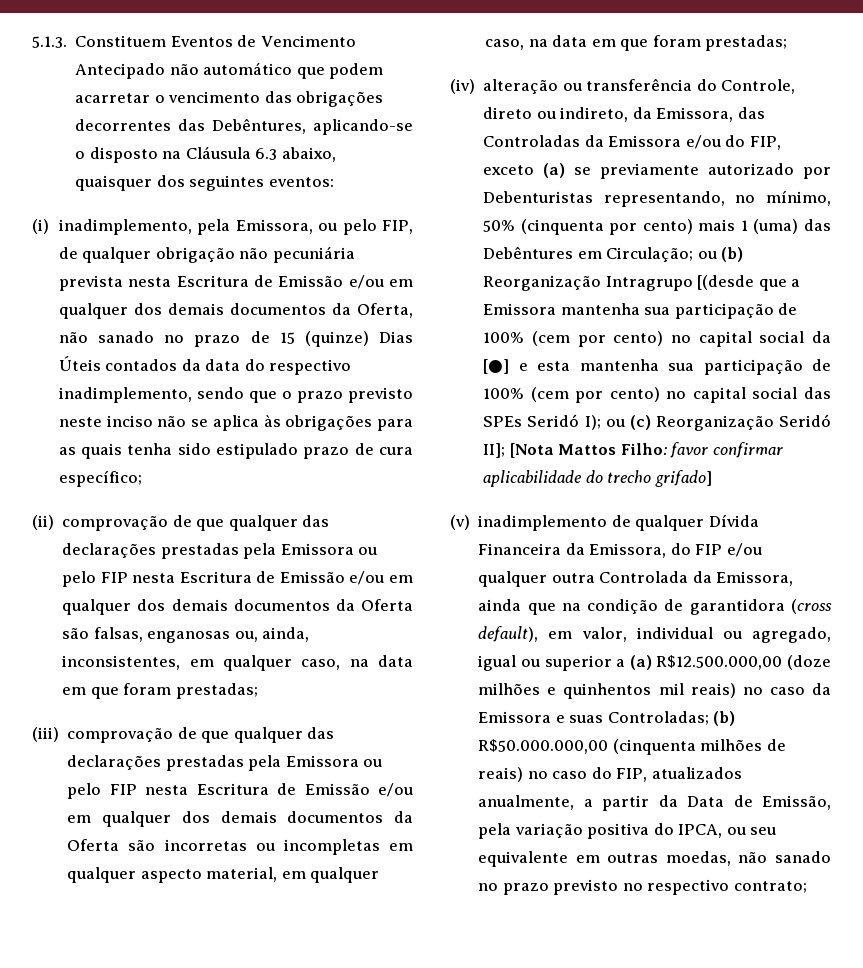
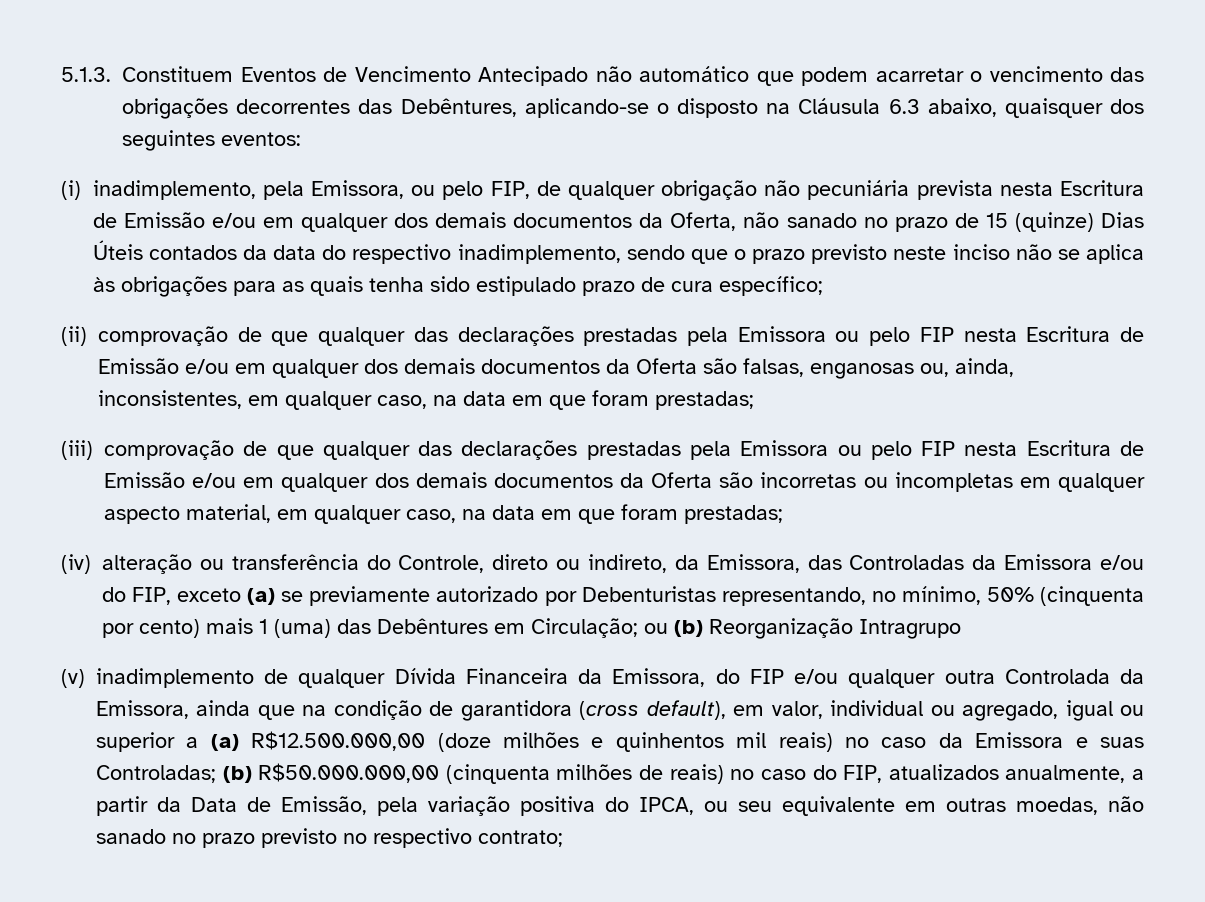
[697,275,801,291] [483,303,798,319] [483,331,831,347] [483,359,831,375] [483,387,831,403] [483,414,831,431] [483,442,783,458] [483,470,712,487] [(desde que a Emissora mantenha sua participação de 100% (cem por cento) no capital social da [●] e esta mantenha sua participação de 100% (cem por cento) no capital social das SPEs Seridó I); ou (c) Reorganização Seridó II]; [Nota Mattos Filho: favor confirmar aplicabilidade do trecho grifado] -> (961, 629) none

